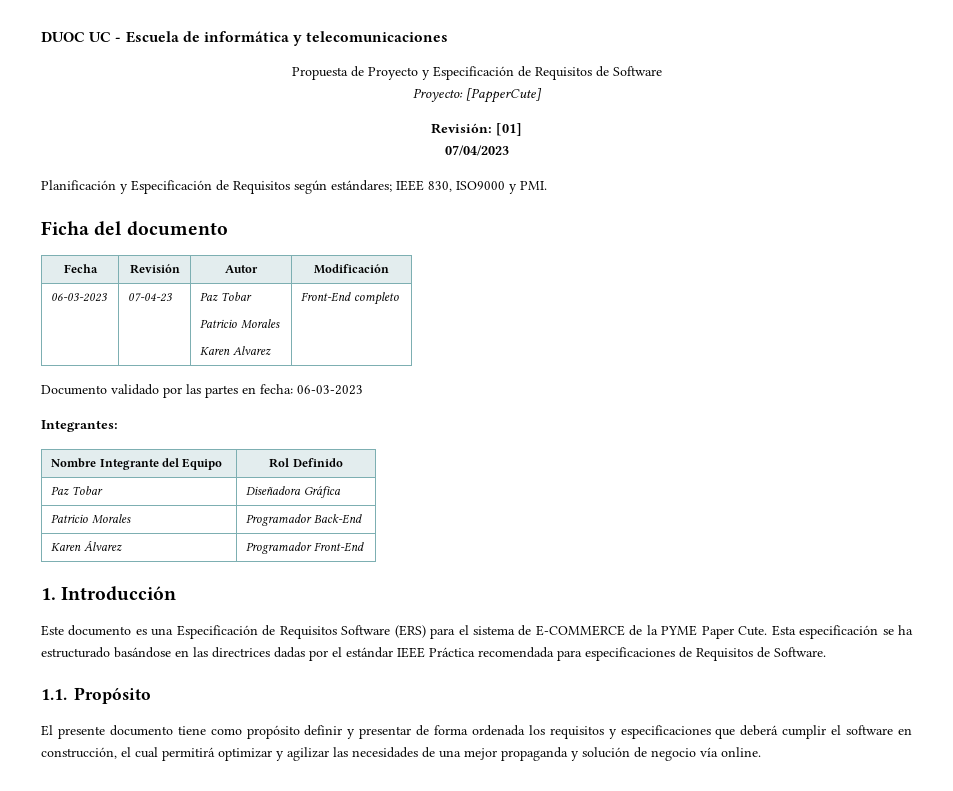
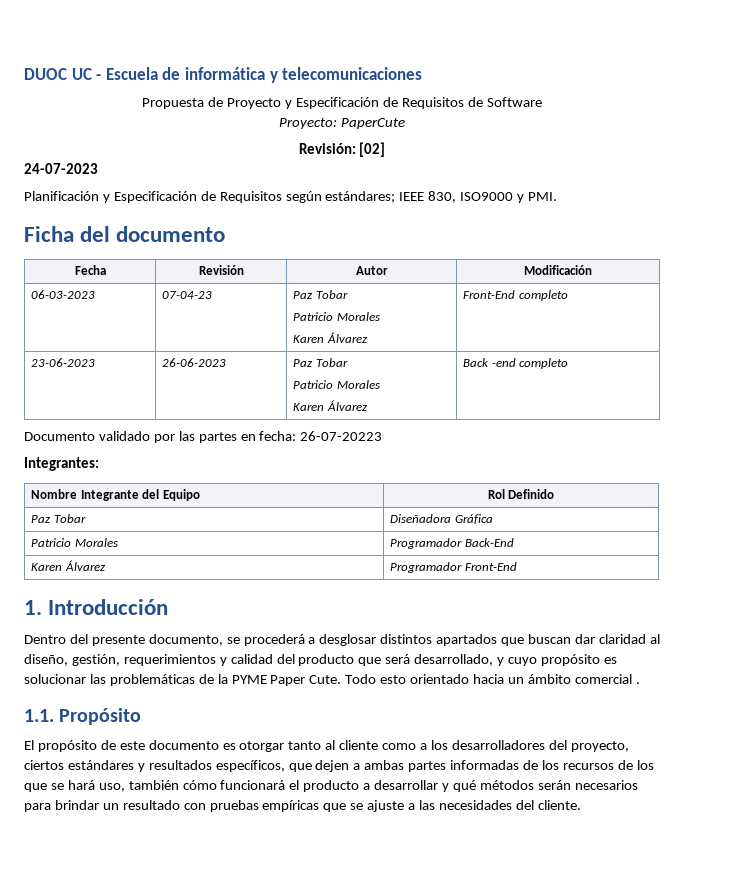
[465,88,542,103] [PapperCute] -> [340,118,405,129] PaperCute
[496,123,522,136] [444,145,509,156] [01] // 07/04/2023 -> [359,142,386,157] [24,163,98,174] [02] // 24-07-2023
[232,346,271,355] Alvarez -> [326,332,368,343] Álvarez
(399, 298) none -> [31,358,96,367] [162,358,227,367] [293,358,348,367] [293,380,380,389] [293,400,368,411] [463,358,569,369] // 23-06-2023 | 26-06-2023 | Paz Tobar // Patricio Morales // Karen Álvarez | Back -end completo
[297,385,363,395] 06-03-2023 -> [300,431,383,441] 26-07-20223
[41,625,625,639] Este documento es una Especificación de Requisitos Software (ERS) para el sistema de E-COMMERCE -> [24,634,660,646] [24,654,617,666] [24,674,195,686] Dentro del presente documento, se procederá a desglosar distintos apartados que buscan dar claridad al diseño, gestión, requerimientos y calidad del producto que será desarrollado, y cuyo propósito es solucionar las problemáticas
[771,625,914,639] [41,647,826,661] [41,687,151,704] [41,725,913,739] [41,747,761,761] Esta especificación se ha estructurado basándose en las directrices dadas por el estándar IEEE Práctica recomendada para especificaciones de Requisitos de Software. // 1.1. Propósito // El presente documento tiene como propósito definir y presentar de forma ordenada los requisitos y especificaciones que deberá cumplir el software en construcción, el cual permitirá optimizar y agilizar las necesidades de una mejor propaganda y solución de negocio vía online. -> [345,674,640,684] [24,708,142,725] [24,740,629,752] [24,760,654,772] [24,780,638,792] [24,800,581,812] Todo esto orientado hacia un ámbito comercial . // 1.1. Propósito // El propósito de este documento es otorgar tanto al cliente como a los desarrolladores del proyecto, ciertos estándares y resultados específicos, que dejen a ambas partes informadas de los recursos de los que se hará uso, también cómo funcionará el producto a desarrollar y qué métodos serán necesarios para brindar un resultado con pruebas empíricas que se ajuste a las necesidades del cliente.

